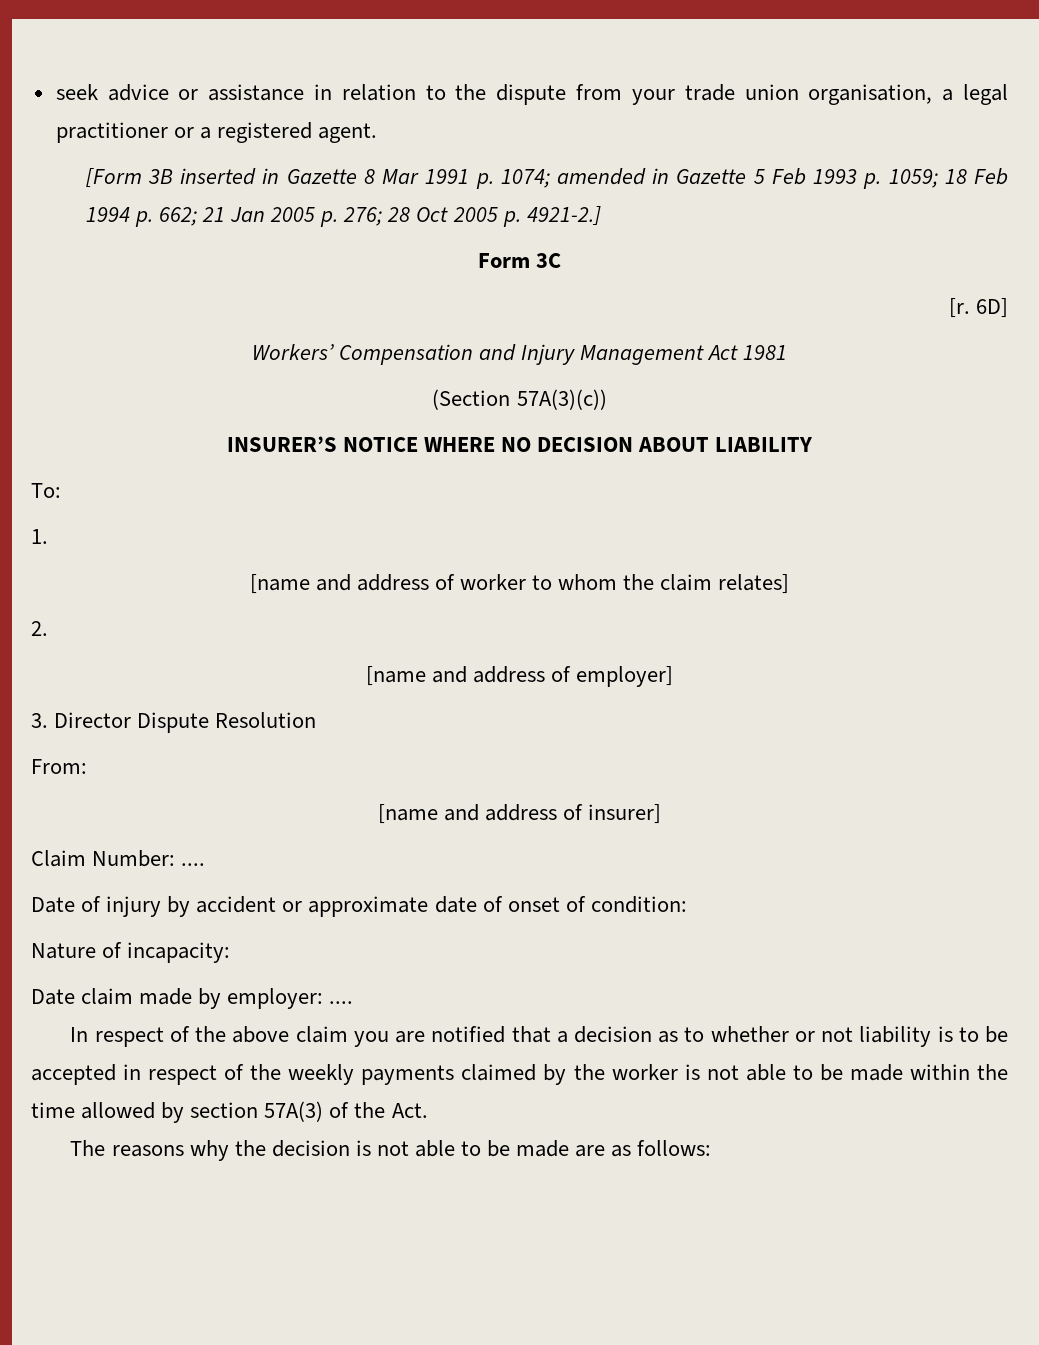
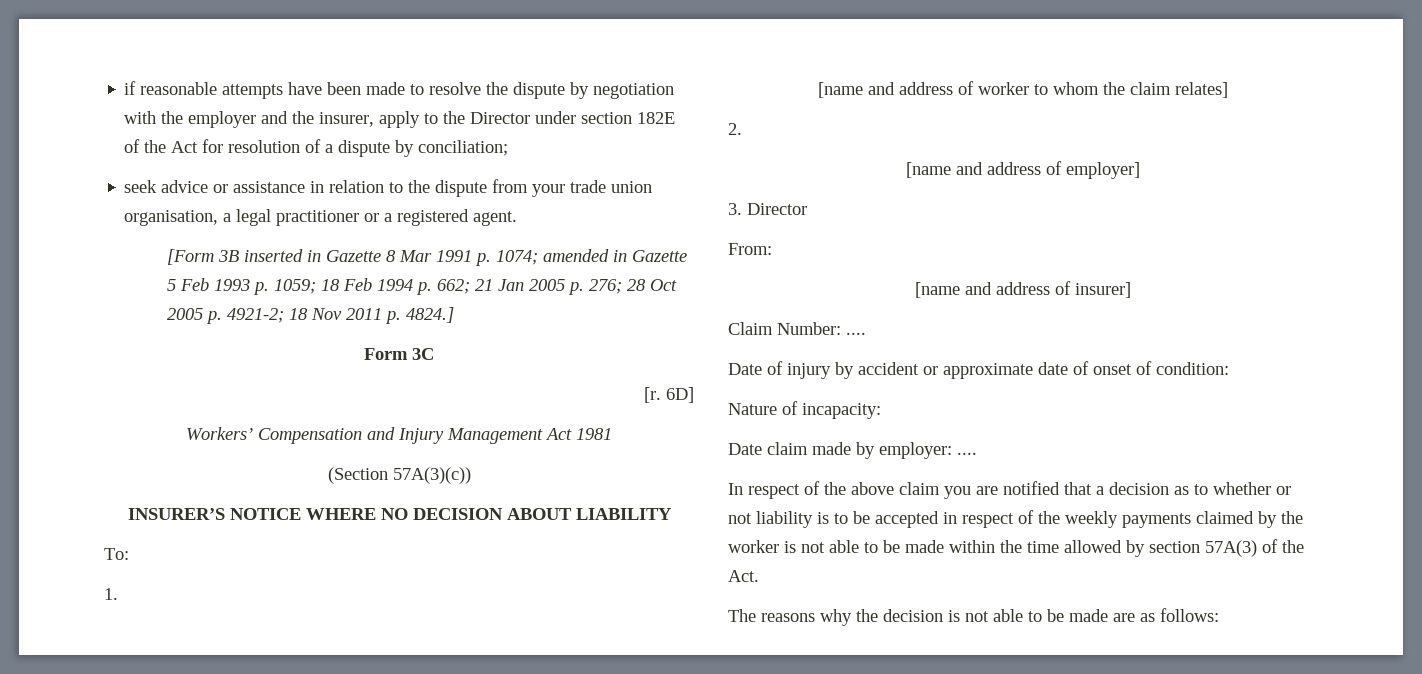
(55, 92) none -> [124,81,675,99] [124,111,676,128] [124,139,509,157] if reasonable attempts have been made to resolve the dispute by negotiation with the employer and the insurer, apply to the Director under section 182E of the Act for resolution of a dispute by conciliation; //
[526,206,601,226] 4921-2.] -> [226,307,454,324] 4921-2; 18 Nov 2011 p. 4824.]
[137,712,317,733] Dispute Resolution -> (807, 209) none

